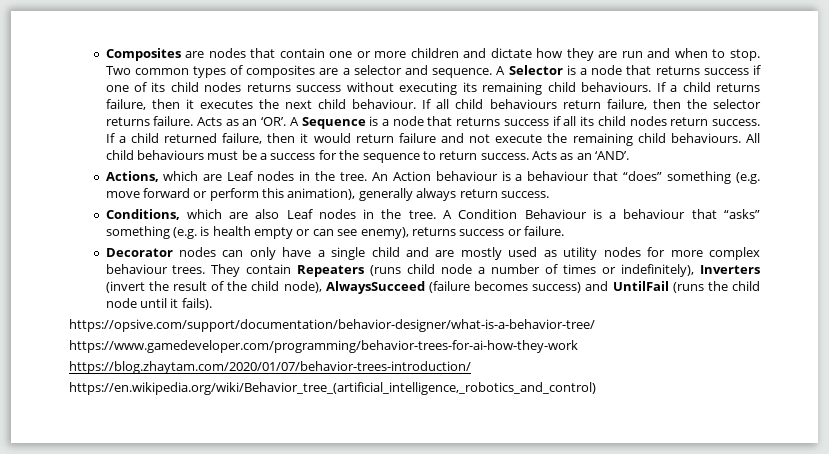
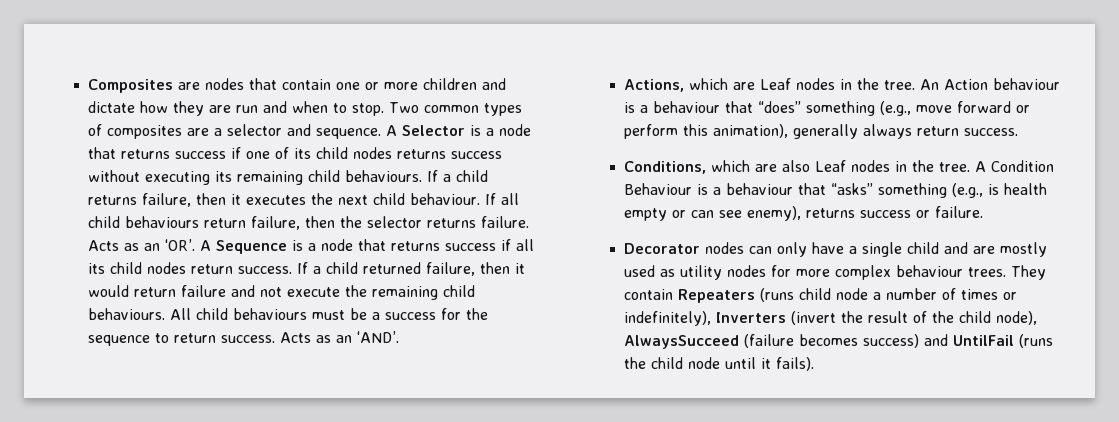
[735,172,760,184] (e.g. -> [880,101,912,116] (e.g.,
[172,227,197,239] (e.g. -> [952,183,984,198] (e.g.,
[69,319,595,332] [69,340,578,353] [69,361,471,374] [69,382,596,395] // https://opsive.com/support/documentation/behavior-designer/what-is-a-behavior-tree/ // https://www.gamedeveloper.com/programming/behavior-trees-for-ai-how-they-work // https://blog.zhaytam.com/2020/01/07/behavior-trees-introduction/ // https://en.wikipedia.org/wiki/Behavior_tree_(artificial_intelligence,_robotics_and_control) -> (815, 364) none

